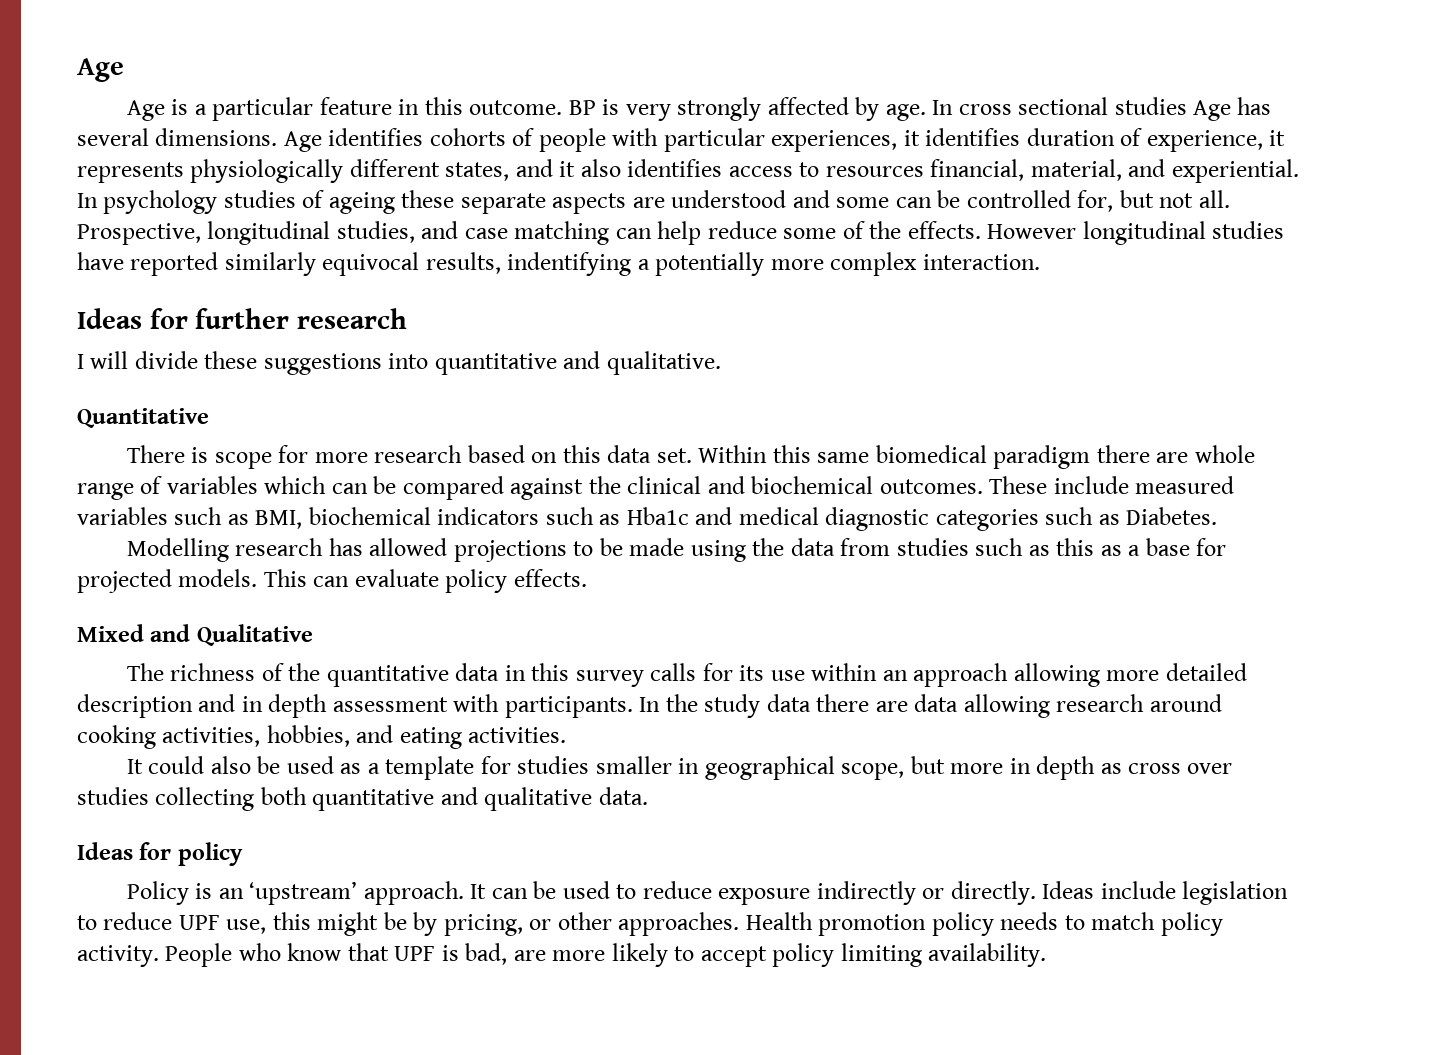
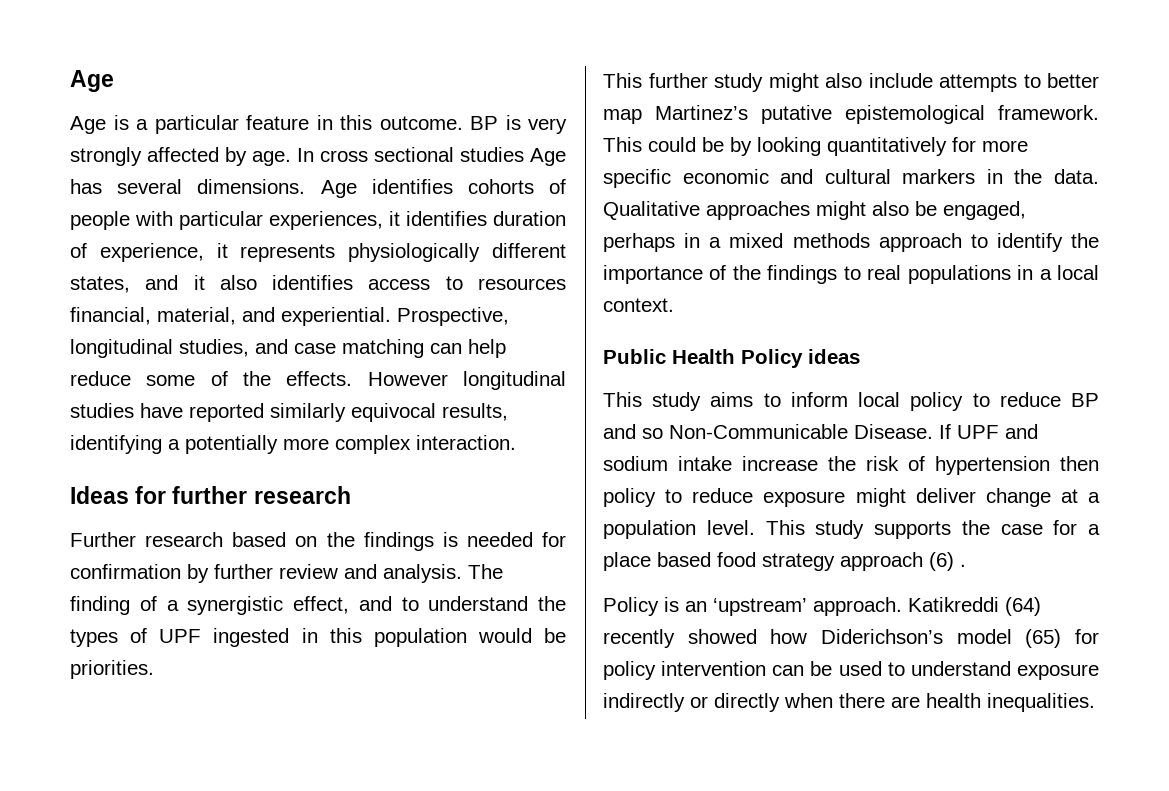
[77,190,1230,214] In psychology studies of ageing these separate aspects are understood and some can be controlled for, but not all. -> (391, 316) none
[507,252,632,276] indentifying -> [70,435,162,454] identifying
[77,351,721,375] [77,408,209,428] [126,445,1255,469] [77,476,1235,500] [77,507,1218,531] [126,538,1227,562] [77,569,587,593] [77,624,313,646] [126,663,1247,687] [77,694,1222,718] [77,725,567,749] [126,756,1233,780] [77,787,648,811] [77,842,243,866] I will divide these suggestions into quantitative and qualitative. // Quantitative // There is scope for more research based on this data set. Within this same biomedical paradigm there are whole range of variables which can be compared against the clinical and biochemical outcomes. These include measured variables such as BMI, biochemical indicators such as Hba1c and medical diagnostic categories such as Diabetes. // Modelling research has allowed projections to be made using the data from studies such as this as a base for projected models. This can evaluate policy effects. // Mixed and Qualitative // The richness of the quantitative data in this survey calls for its use within an approach allowing more detailed description and in depth assessment with participants. In the study data there are data allowing research around cooking activities, hobbies, and eating activities. // It could also be used as a template for studies smaller in geographical scope, but more in depth as cross over studies collecting both quantitative and qualitative data. // Ideas for policy -> [70,532,566,551] [70,564,503,583] [70,596,566,615] [70,628,566,647] [70,660,154,679] [603,73,1099,92] [603,105,1099,124] [603,137,1028,156] [603,169,1099,188] [603,201,1026,220] [603,233,1099,252] [603,265,1099,284] [603,298,674,312] [603,349,860,368] [603,392,1099,411] [603,424,1038,439] [603,456,1099,475] [603,488,1100,507] [603,520,1100,539] [603,552,966,571] Further research based on the findings is needed for confirmation by further review and analysis. The finding of a synergistic effect, and to understand the types of UPF ingested in this population would be priorities. // This further study might also include attempts to better map Martinez’s putative epistemological framework. This could be by looking quantitatively for more specific economic and cultural markers in the data. Qualitative approaches might also be engaged, perhaps in a mixed methods approach to identify the importance of the findings to real populations in a local context. // Public Health Policy ideas // This study aims to inform local policy to reduce BP and so Non-Communicable Disease. If UPF and sodium intake increase the risk of hypertension then policy to reduce exposure might deliver change at a population level. This study supports the case for a place based food strategy approach (6) .
[470,884,487,899] It -> [908,597,1041,616] [603,629,1099,648] [603,661,767,680] Katikreddi (64) recently showed how Diderichson’s model (65) for policy intervention
[642,881,712,899] reduce -> [910,661,1011,676] understand
[950,881,1289,905] [77,912,1223,936] [77,943,1047,967] directly. Ideas include legislation to reduce UPF use, this might be by pricing, or other approaches. Health promotion policy needs to match policy activity. People who know that UPF is bad, are more likely to accept policy limiting availability. -> [714,693,1095,712] directly when there are health inequalities.

